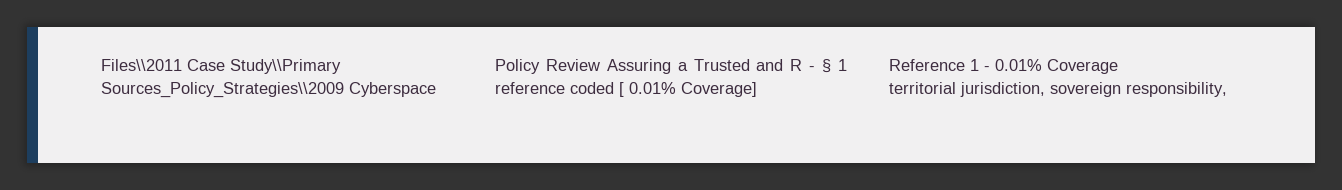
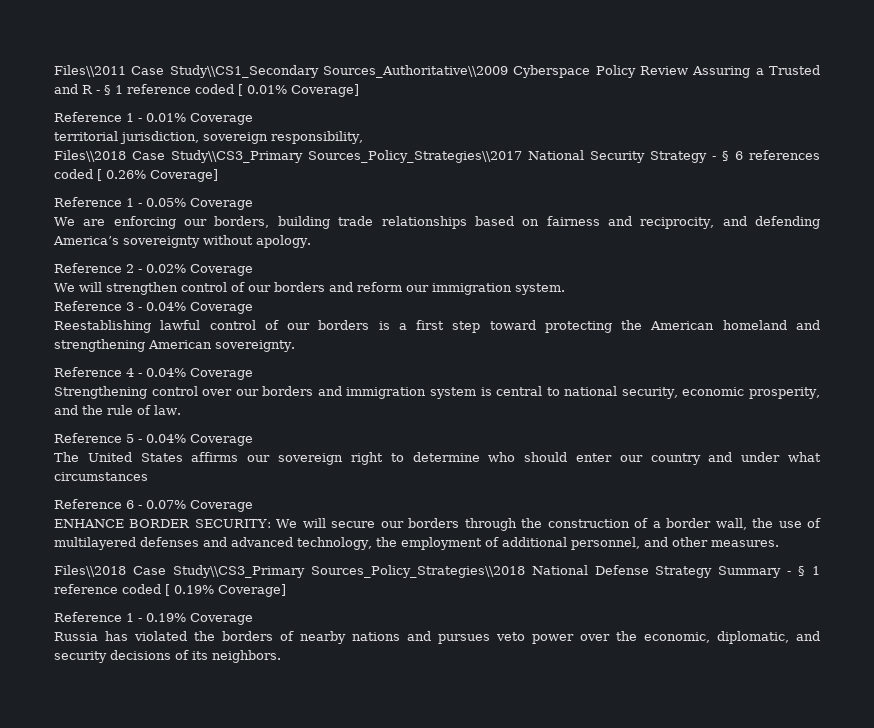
[230,59,341,74] [101,82,344,98] Study\\Primary Sources_Policy_Strategies\\2009 -> [169,65,508,78] Study\\CS1_Secondary Sources_Authoritative\\2009
(1227, 89) none -> [54,150,820,163] [54,169,218,182] [54,197,253,210] [54,216,820,229] [53,235,311,248] [54,263,253,276] [54,282,565,295] [54,301,253,314] [54,320,820,333] [54,339,295,352] [54,367,253,380] [54,386,821,399] [54,405,181,415] [54,433,253,446] [54,452,821,465] [54,472,148,481] [54,499,253,512] [54,518,822,531] [54,537,779,550] [54,565,820,578] [54,584,286,597] [54,612,253,625] [54,631,820,644] [54,650,281,663] // Files\\2018 Case Study\\CS3_Primary Sources_Policy_Strategies\\2017 National Security Strategy - § 6 references coded [ 0.26% Coverage] // Reference 1 - 0.05% Coverage // We are enforcing our borders, building trade relationships based on fairness and reciprocity, and defending America’s sovereignty without apology. // Reference 2 - 0.02% Coverage // We will strengthen control of our borders and reform our immigration system. // Reference 3 - 0.04% Coverage // Reestablishing lawful control of our borders is a first step toward protecting the American homeland and strengthening American sovereignty. // Reference 4 - 0.04% Coverage // Strengthening control over our borders and immigration system is central to national security, economic prosperity, and the rule of law. // Reference 5 - 0.04% Coverage // The United States affirms our sovereign right to determine who should enter our country and under what circumstances // Reference 6 - 0.07% Coverage // ENHANCE BORDER SECURITY: We will secure our borders through the construction of a border wall, the use of multilayered defenses and advanced technology, the employment of additional personnel, and other measures. // Files\\2018 Case Study\\CS3_Primary Sources_Policy_Strategies\\2018 National Defense Strategy Summary - § 1 reference coded [ 0.19% Coverage] // Reference 1 - 0.19% Coverage // Russia has violated the borders of nearby nations and pursues veto power over the economic, diplomatic, and security decisions of its neighbors.

